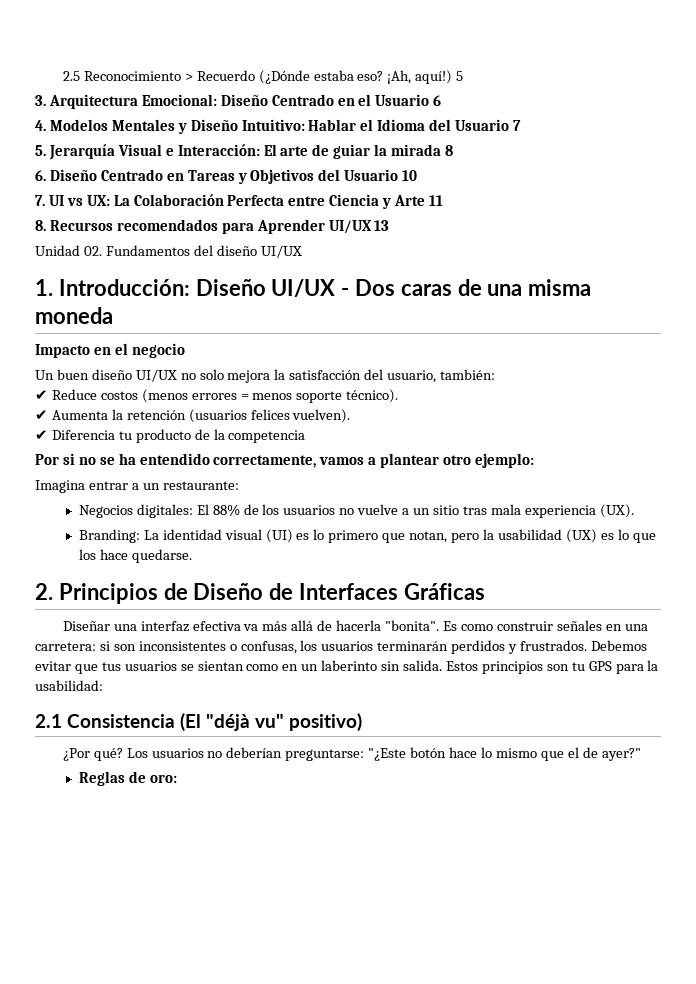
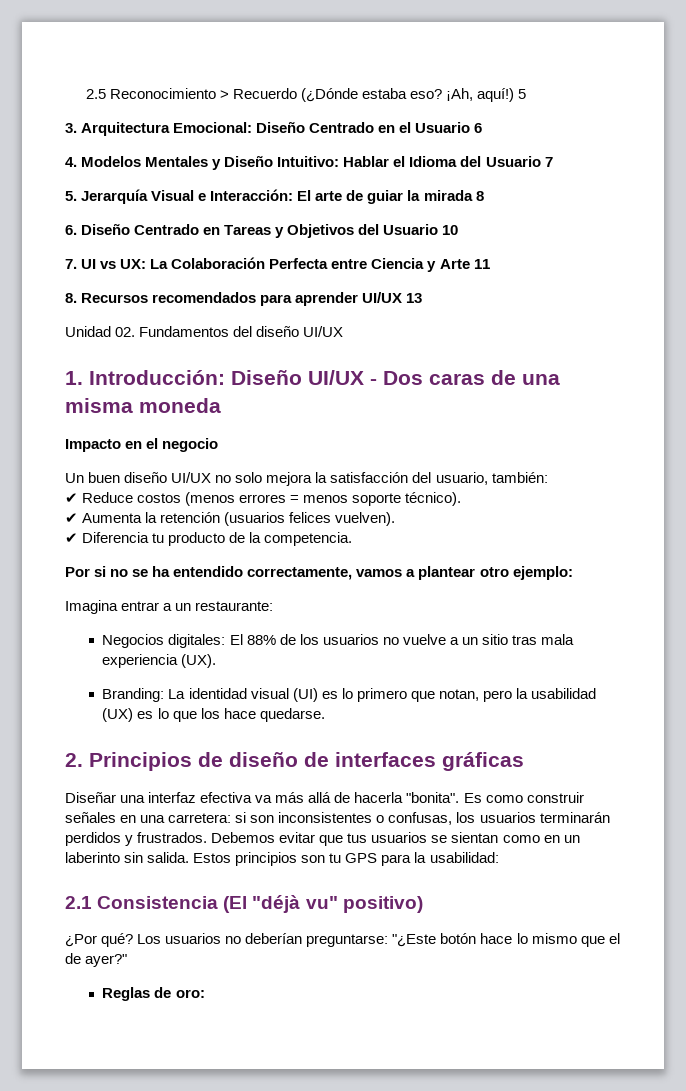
[256,219,325,234] Aprender -> [295,292,359,306] aprender
[228,430,306,443] competencia -> [264,532,353,546] competencia.
[193,583,485,600] Diseño de Interfaces Gráficas -> [229,752,524,771] diseño de interfaces gráficas

